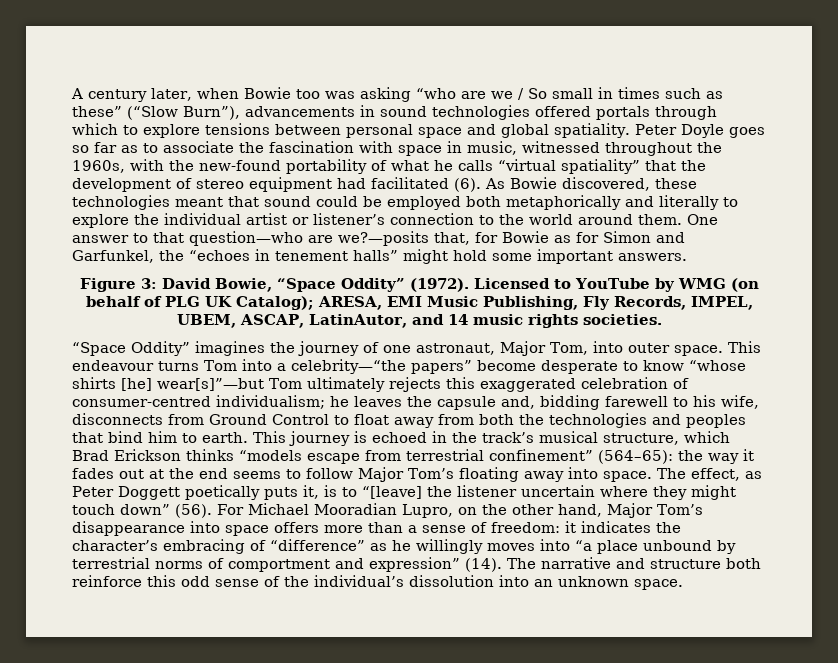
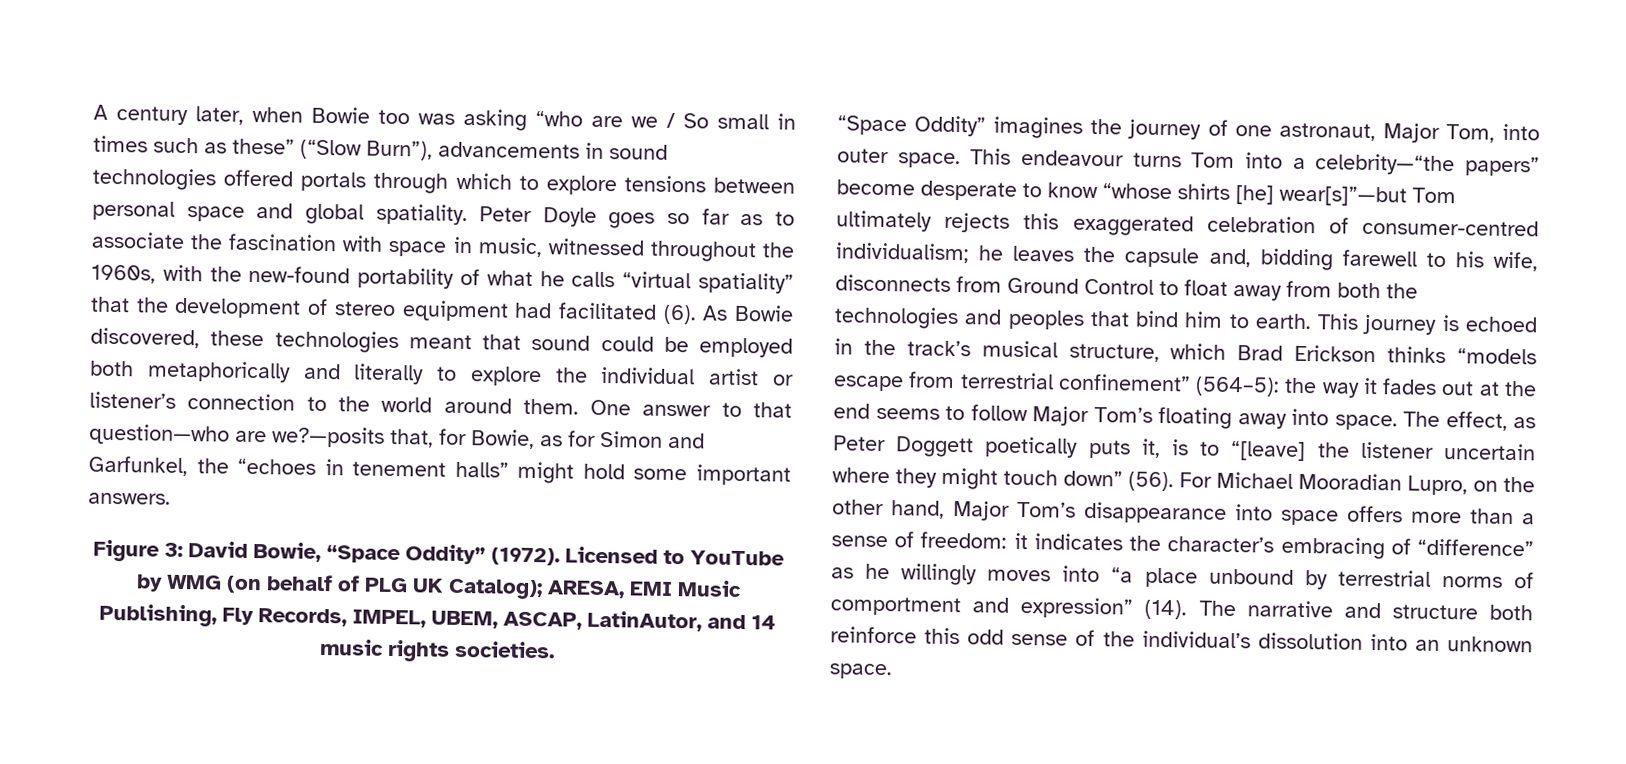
[502,231,549,243] Bowie -> [471,429,535,450] Bowie,
[598,450,673,464] (564–65): -> [1195,376,1281,397] (564–5):

